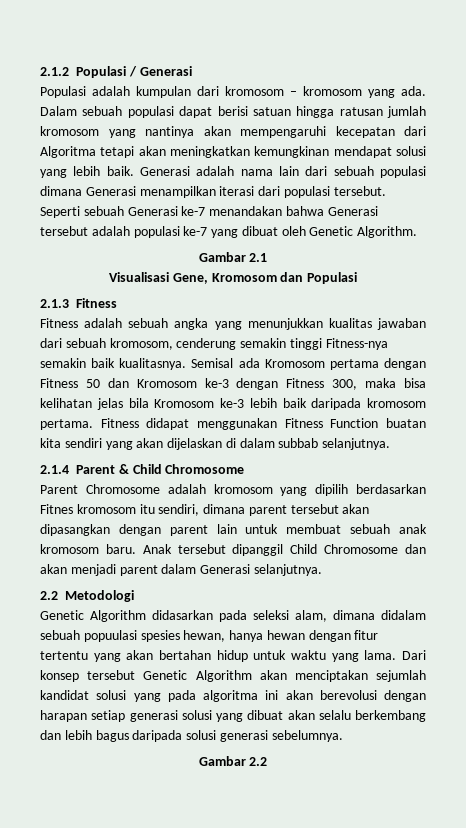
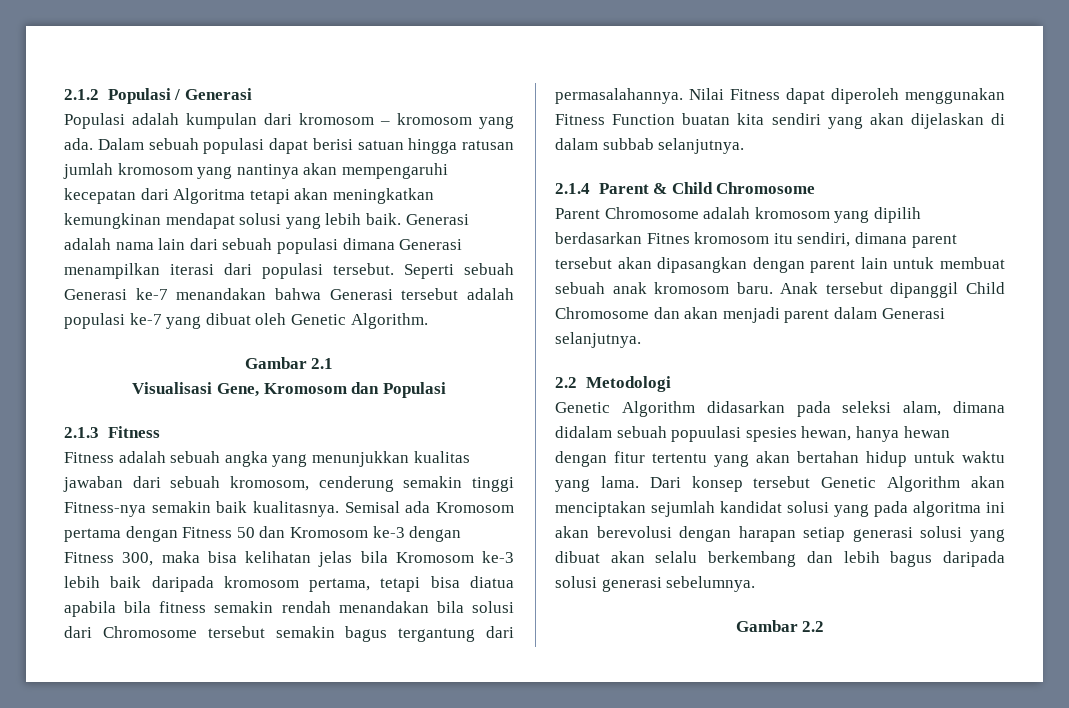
[40,418,190,430] pertama. Fitness didapat -> [309,576,514,592] [64,601,514,617] [64,626,514,642] [555,88,899,104] pertama, tetapi bisa diatua apabila bila fitness semakin rendah menandakan bila solusi dari Chromosome tersebut semakin bagus tergantung dari permasalahannya. Nilai Fitness dapat diperoleh

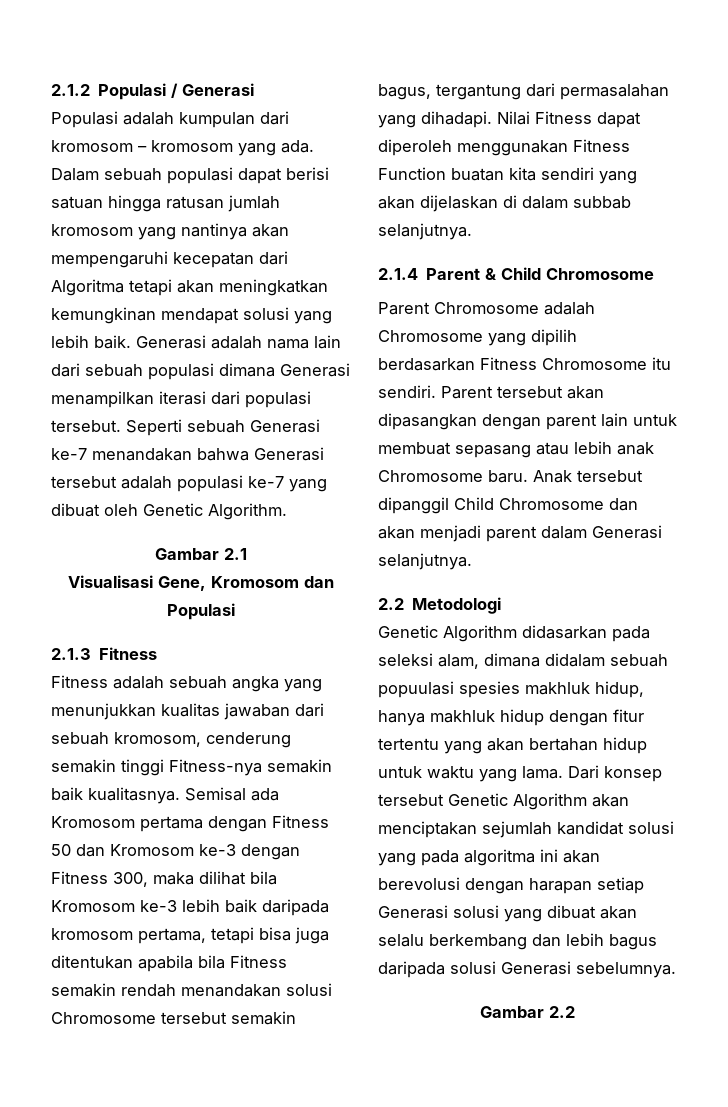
[207,551,353,567] bisa kelihatan jelas -> [199,871,246,885] dilihat
[469,576,514,588] diatua -> [295,927,329,944] [51,955,133,969] juga ditentukan
[159,601,207,613] fitness -> [230,955,287,968] Fitness
[436,601,514,613] [64,626,92,638] bila solusi dari -> [286,983,332,996] solusi
[345,626,388,642] bagus -> [378,84,431,100] bagus,
[555,88,683,104] permasalahannya. -> [560,84,669,100] [378,111,492,128] permasalahan yang dihadapi.
[754,207,830,219] kromosom -> [378,330,483,342] Chromosome
[646,232,957,248] Fitnes kromosom itu sendiri, dimana parent -> [480,357,671,370] [378,385,493,399] Fitness Chromosome itu sendiri. Parent
[555,282,730,294] sebuah anak kromosom -> [455,441,654,458] [378,470,483,482] sepasang atau lebih anak Chromosome
[801,426,950,442] hewan, hanya hewan -> [525,681,644,698] [378,709,544,726] makhluk hidup, hanya makhluk hidup
[852,527,913,542] generasi -> [378,905,448,919] Generasi
[601,577,662,592] generasi -> [501,961,571,975] Generasi

